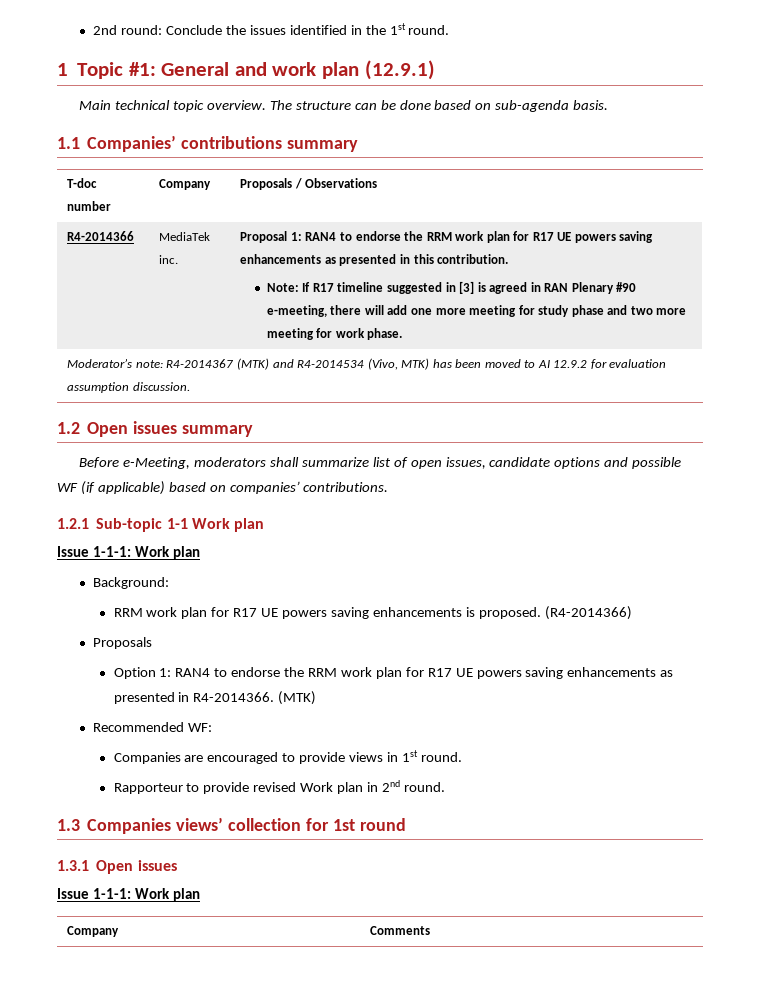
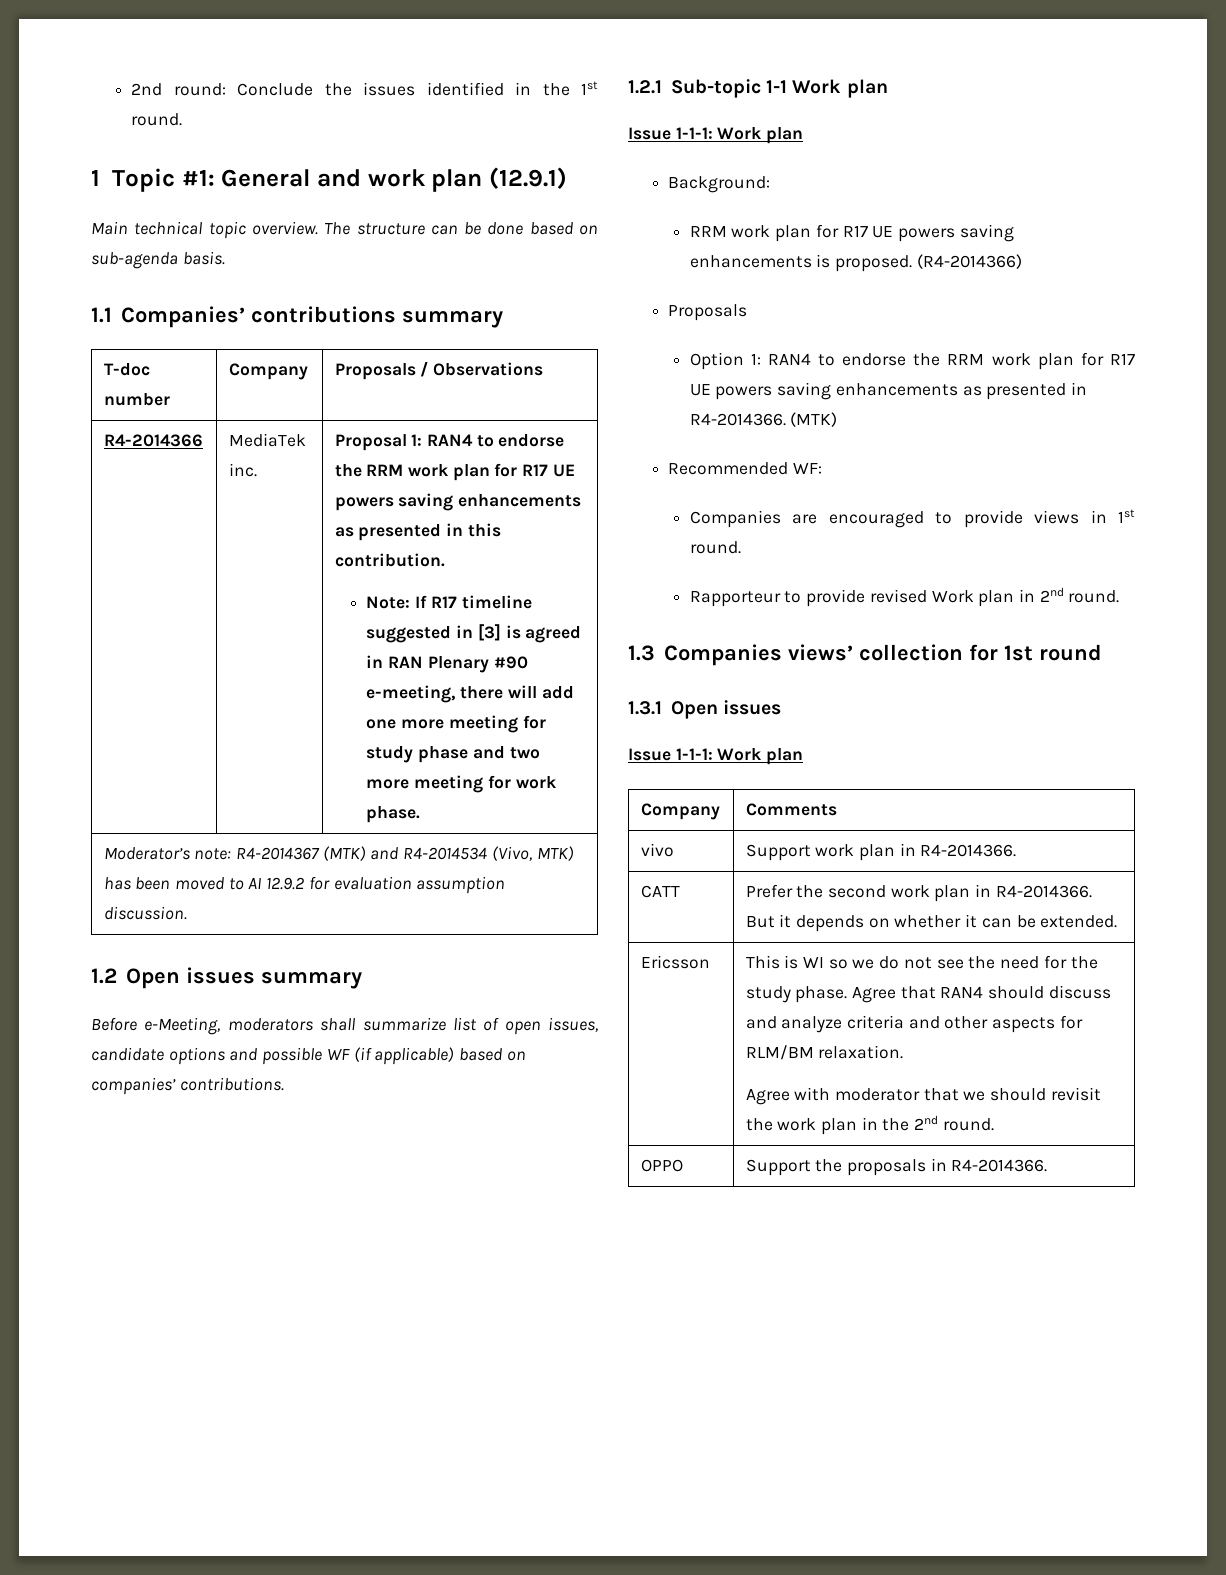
(431, 930) none -> [640,843,674,857] [745,843,1017,861] [640,885,680,898] [745,884,1092,902] [745,914,1118,932] [640,955,710,969] [745,955,1098,969] [745,985,1111,1003] [745,1015,1083,1033] [745,1045,904,1060] [745,1087,1101,1105] [745,1115,994,1135] [640,1159,683,1172] [745,1158,1048,1176] // vivo | Support work plan in R4-2014366. // CATT | Prefer the second work plan in R4-2014366. But it depends on whether it can be extended. // Ericsson | This is WI so we do not see the need for the study phase. Agree that RAN4 should discuss and analyze criteria and other aspects for RLM/BM relaxation. // Agree with moderator that we should revisit the work plan in the 2nd round. // OPPO | Support the proposals in R4-2014366.

